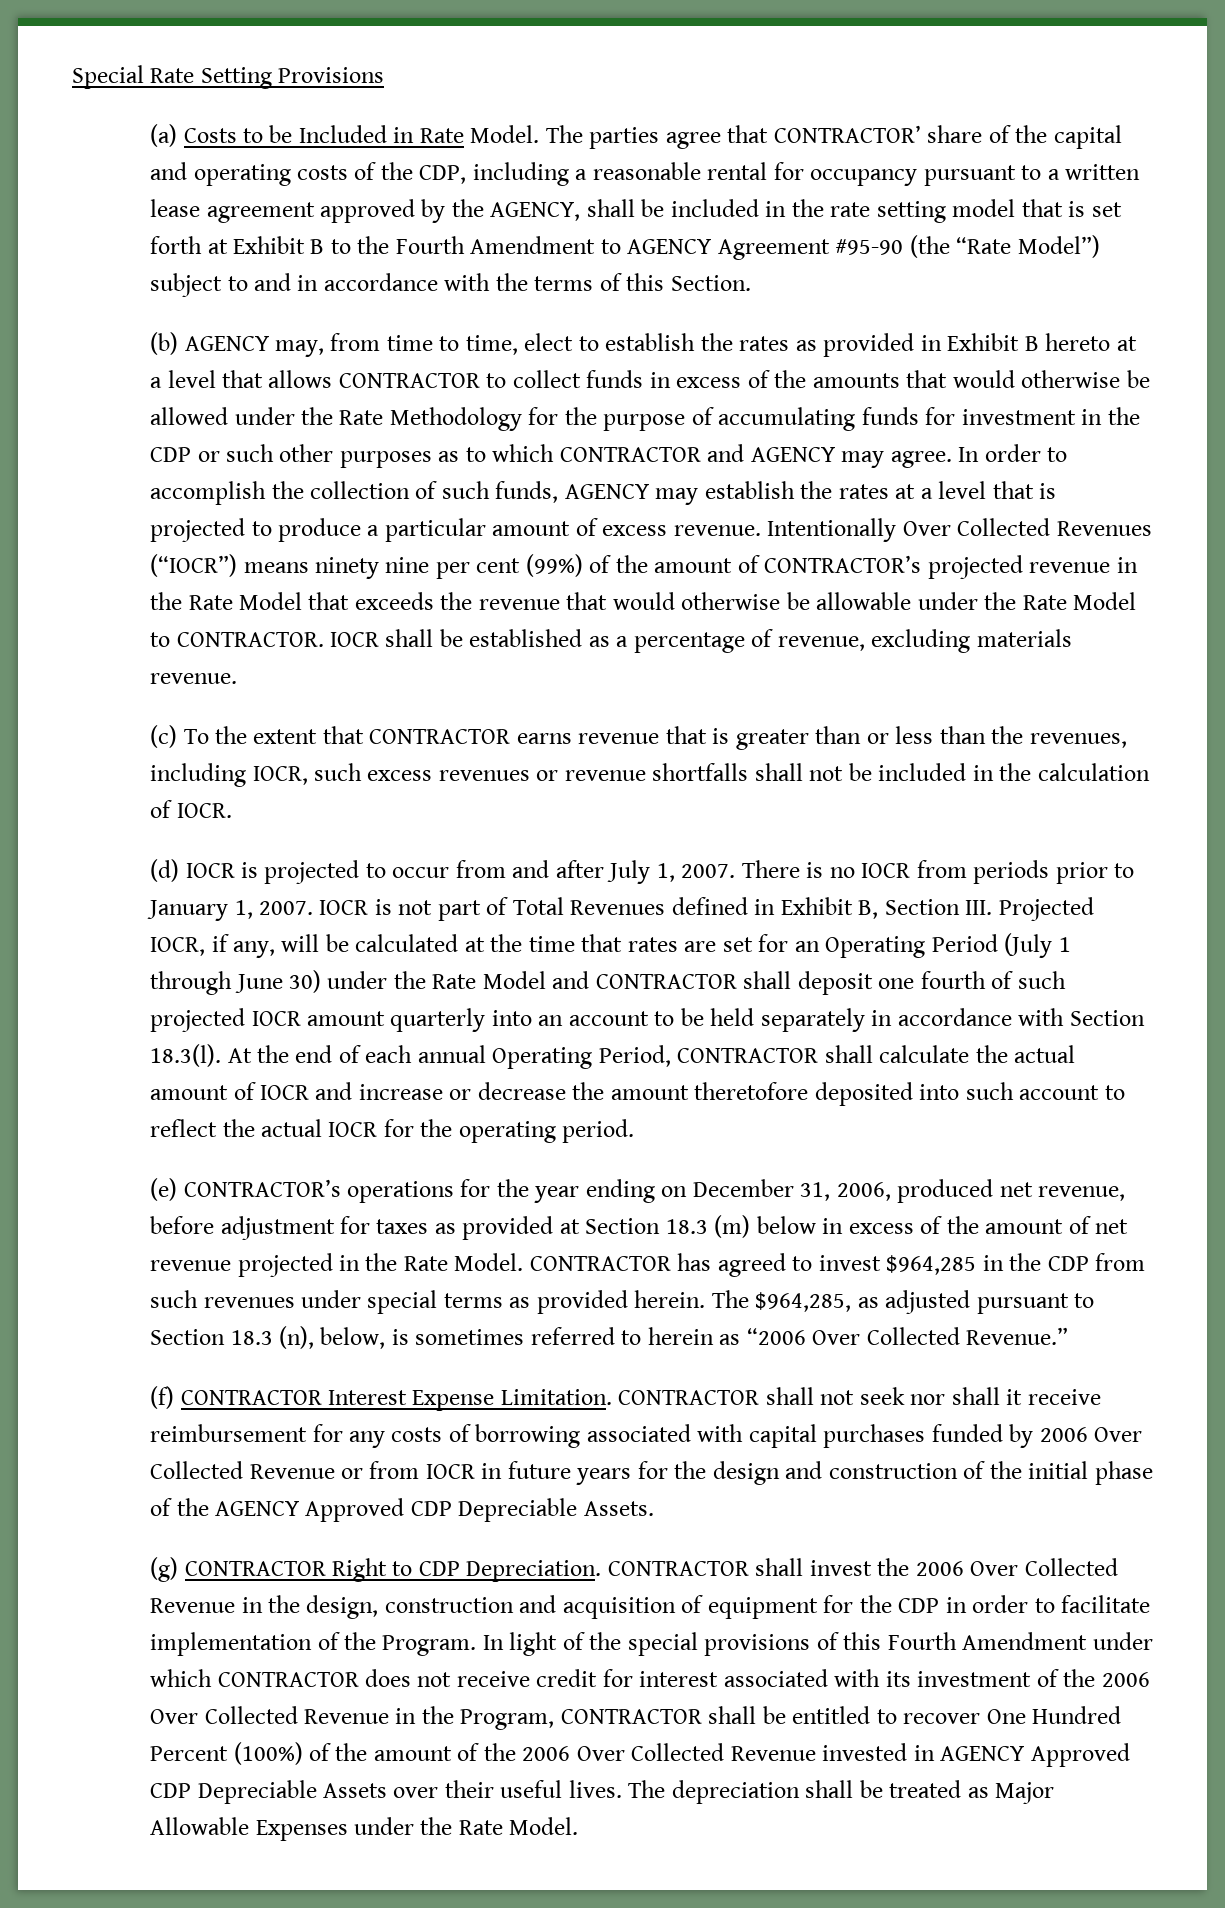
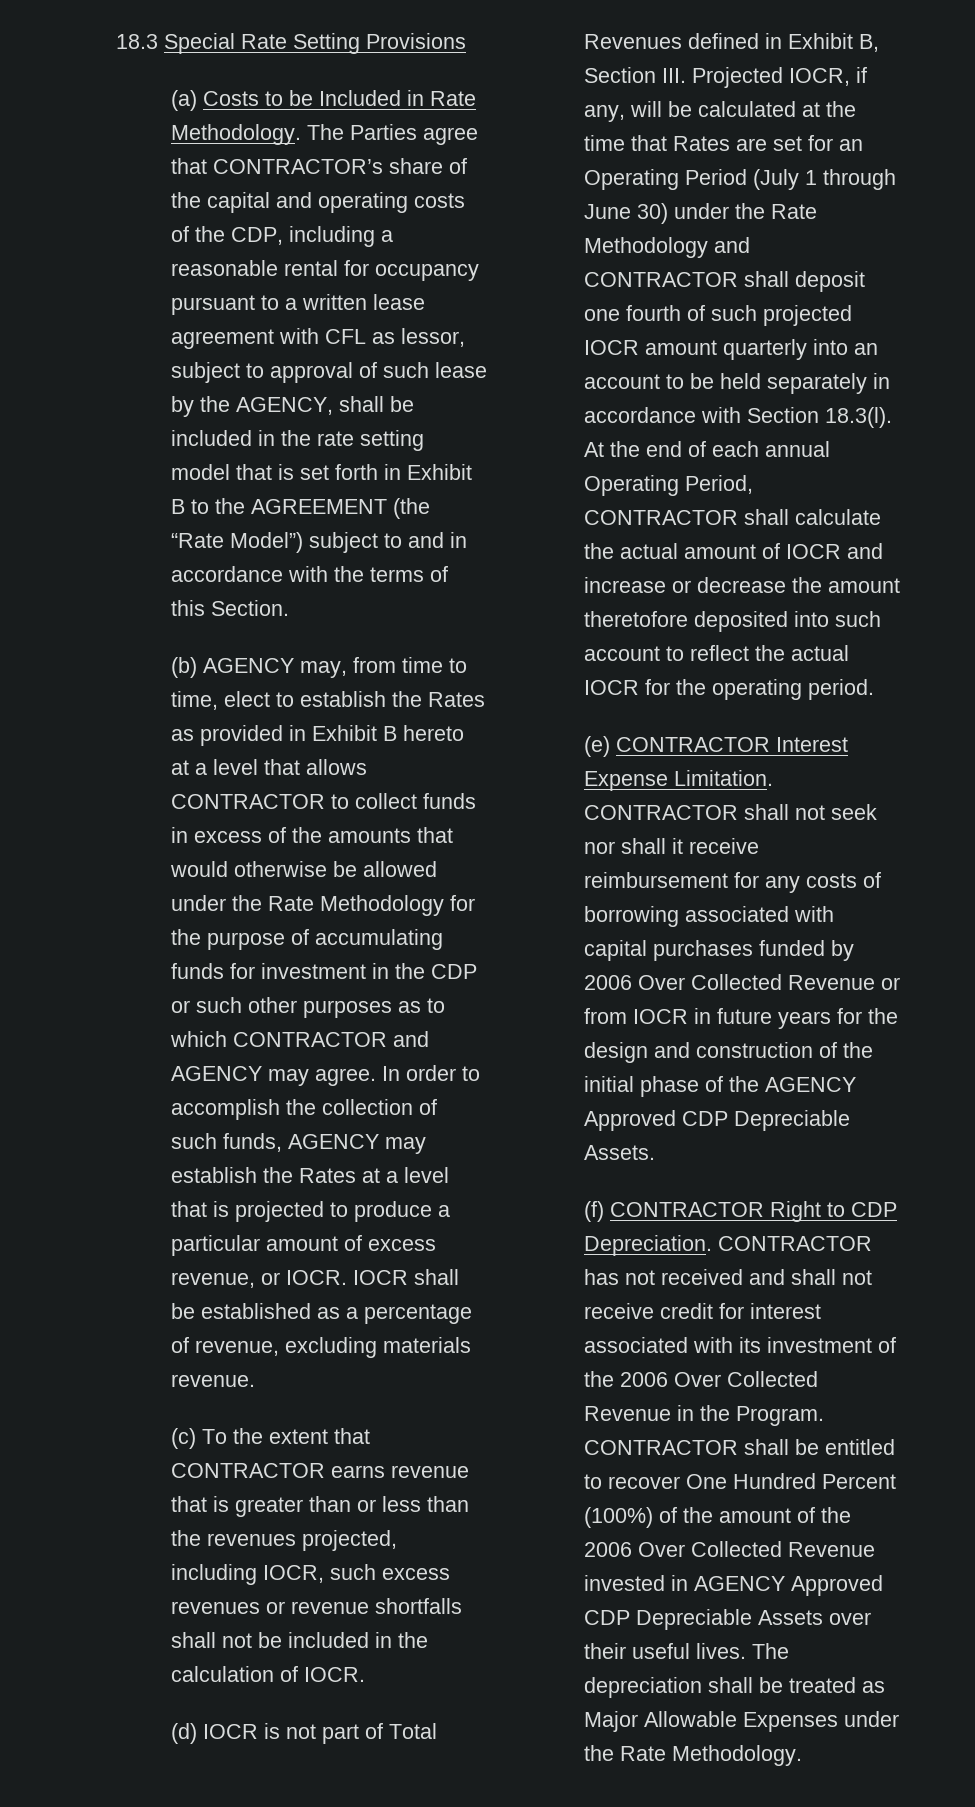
(72, 77) none -> [116,34,158,49] 18.3
[470,125,660,149] Model. The parties -> [171,124,418,145] Methodology. The Parties
[773,125,921,143] CONTRACTOR’ -> [213,159,384,174] CONTRACTOR’s
[319,199,415,223] approved -> [279,328,466,347] [171,362,488,383] with CFL as lessor, subject to approval of such lease
[207,239,228,254] at -> [384,464,402,480] in
[395,236,904,260] Fourth Amendment to AGENCY Agreement #95-90 -> [251,499,388,514] AGREEMENT
[739,336,790,351] rates -> [428,692,486,707] Rates
[838,484,889,499] rates -> [299,1168,357,1183] Rates
[673,518,1152,542] [150,554,1138,579] [150,592,1137,610] [150,632,324,647] revenue. Intentionally Over Collected Revenues (“IOCR”) means ninety nine per cent (99%) of the amount of CONTRACTOR’s projected revenue in the Rate Model that exceeds the revenue that would otherwise be allowable under the Rate Model to CONTRACTOR. -> [171,1270,348,1288] revenue, or IOCR.
[1029,733,1127,748] revenues, -> [207,1530,398,1551] revenues projected,
[264,860,1135,884] [147,899,392,921] projected to occur from and after July 1, 2007. There is no IOCR from periods prior to January 1, 2007. IOCR is -> (281, 1731) none
[627,937,678,952] rates -> [673,136,731,151] Rates
[482,971,546,989] Model -> [584,237,709,258] Methodology
[183,1179,1126,1203] [150,1215,1129,1240] [150,1253,1146,1277] [150,1290,1095,1314] [150,1326,1069,1349] [150,1386,175,1409] CONTRACTOR’s operations for the year ending on December 31, 2006, produced net revenue, before adjustment for taxes as provided at Section 18.3 (m) below in excess of the amount of net revenue projected in the Rate Model. CONTRACTOR has agreed to invest $964,285 in the CDP from such revenues under special terms as provided herein. The $964,285, as adjusted pursuant to Section 18.3 (n), below, is sometimes referred to herein as “2006 Over Collected Revenue.” // (f) -> (611, 746) none
[150,1557,179,1582] (g) -> [584,1201,605,1222] (f)
[755,1558,1118,1576] [150,1595,1151,1619] [150,1632,1153,1656] [150,1669,411,1687] shall invest the 2006 Over Collected Revenue in the design, construction and acquisition of equipment for the CDP in order to facilitate implementation of the Program. In light of the special provisions of this Fourth Amendment under which CONTRACTOR does -> [584,1269,837,1285] has not received and shall
[460,1709,555,1730] Program, -> [736,1406,825,1426] Program.
[509,1817,579,1835] Model. -> [672,1745,803,1766] Methodology.

